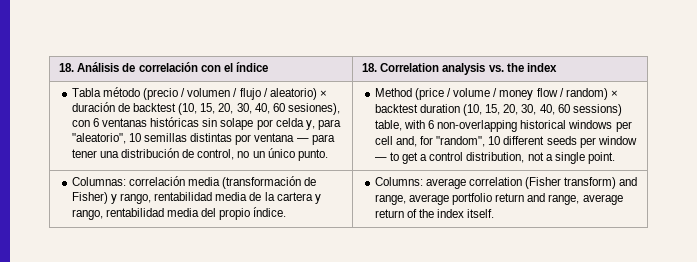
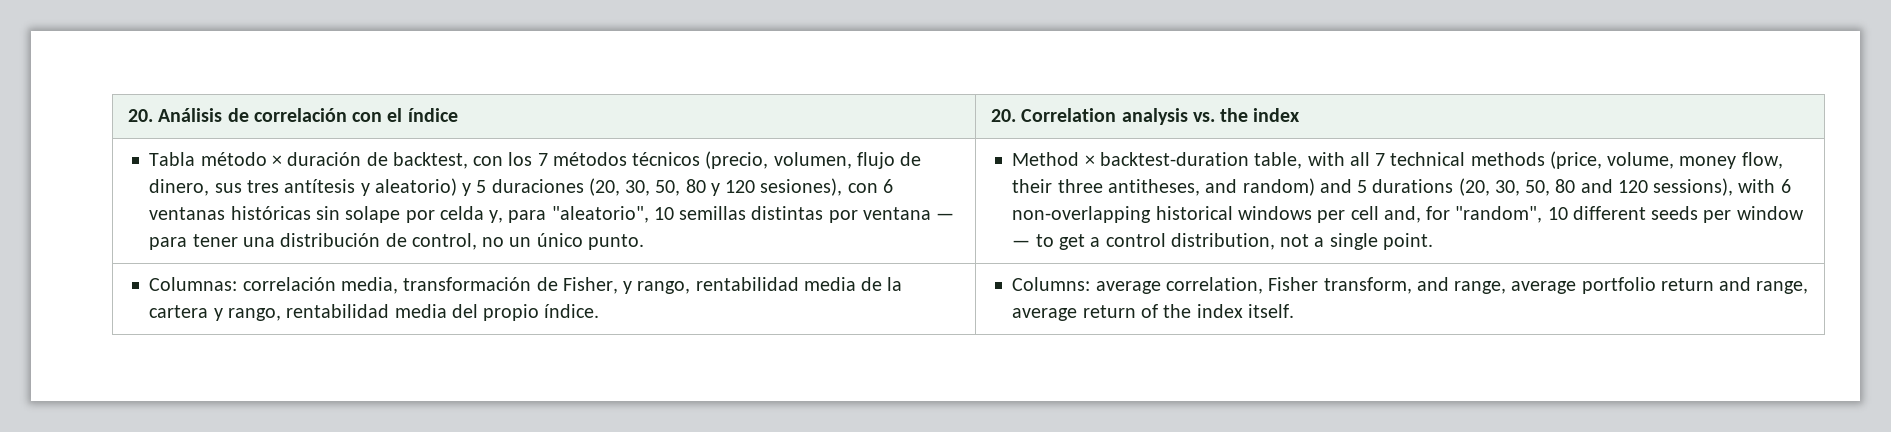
[59,63,75,72] 18. -> [128,109,154,122] 20.
[362,63,378,72] 18. -> [991,109,1017,122] 20.
[143,88,327,100] [71,102,285,115] (precio / volumen / flujo / aleatorio) × duración de backtest (10, 15, 20, 30, 40, 60 -> [271,151,922,169] [149,178,756,196] × duración de backtest, con los 7 métodos técnicos (precio, volumen, flujo de dinero, sus tres antítesis y aleatorio) y 5 duraciones (20, 30, 50, 80 y 120
[414,88,618,100] [374,104,622,116] [374,120,402,131] (price / volume / money flow / random) × backtest duration (10, 15, 20, 30, 40, 60 sessions) table, -> [1084,151,1783,169] [1012,178,1734,196] × backtest-duration table, with all 7 technical methods (price, volume, money flow, their three antitheses, and random) and 5 durations (20, 30, 50, 80 and 120 sessions),
[188,176,317,189] [71,192,108,204] media (transformación de Fisher) -> [340,277,618,294] media, transformación de Fisher,
[469,177,617,189] correlation (Fisher transform) -> [1165,277,1412,294] correlation, Fisher transform,

